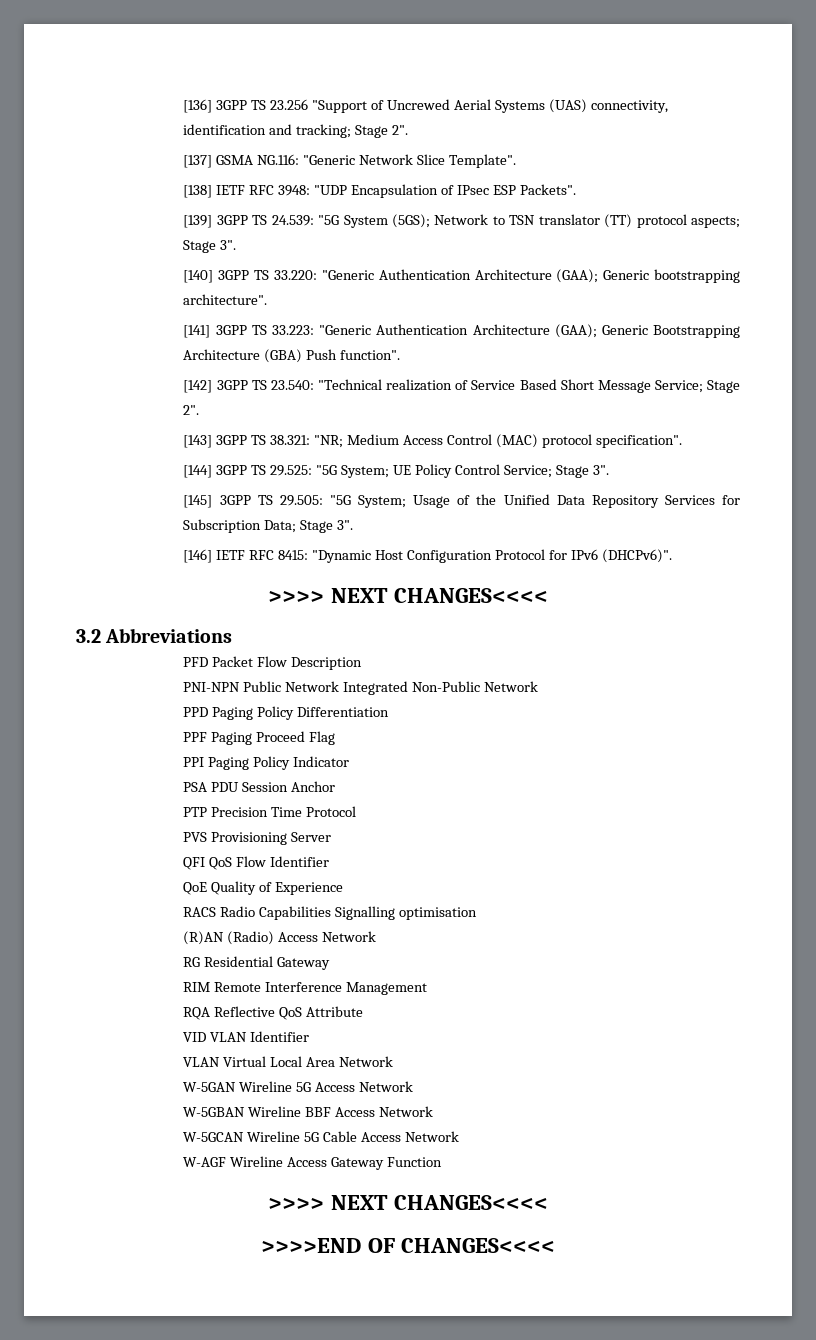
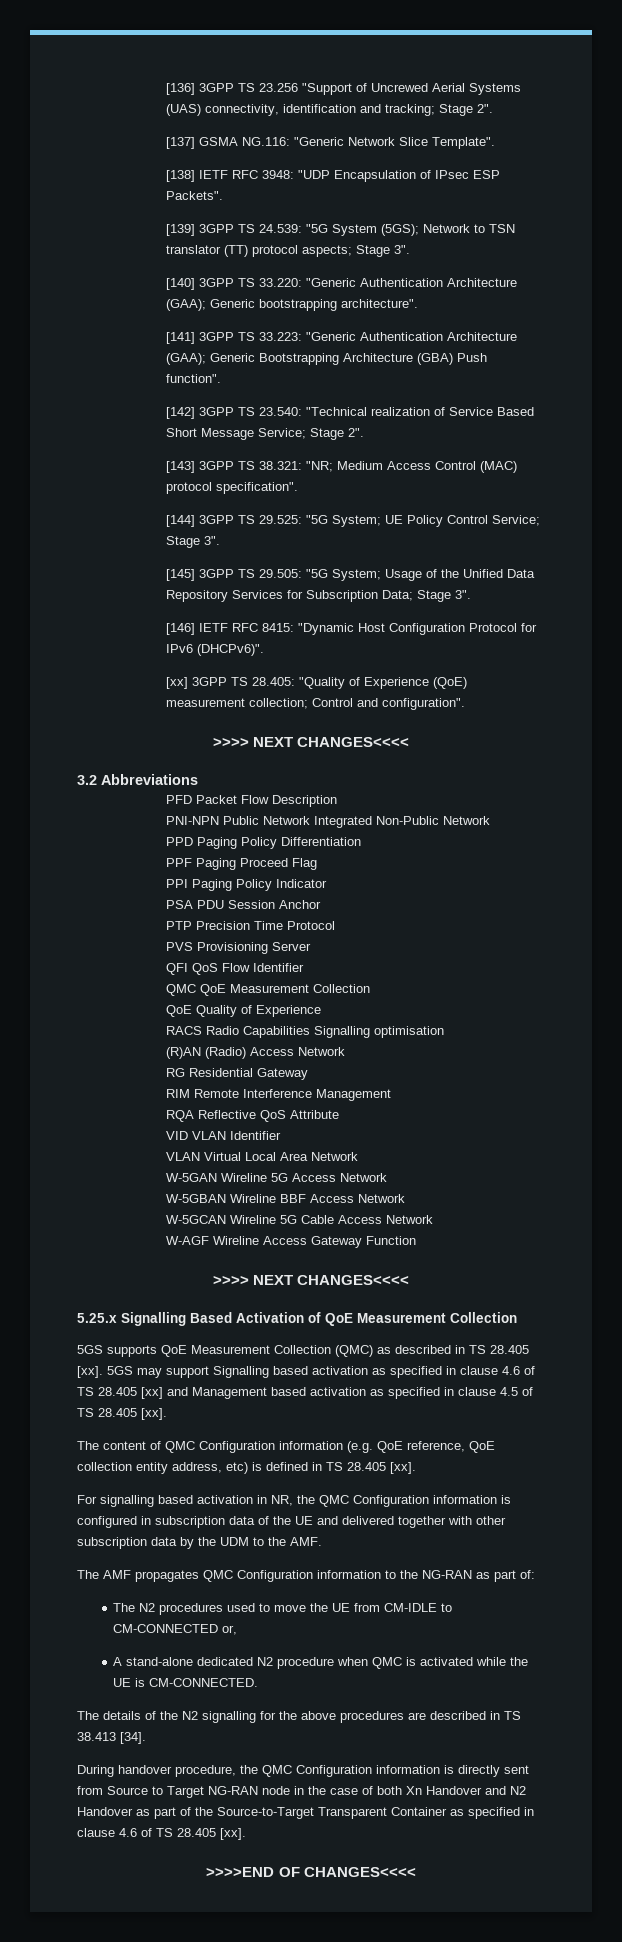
(672, 556) none -> [165,677,467,689] [165,698,465,710] // [xx] 3GPP TS 28.405: "Quality of Experience (QoE) measurement collection; Control and configuration".
(330, 861) none -> [165,984,370,996] // QMC QoE Measurement Collection
(548, 1202) none -> [77,1312,517,1326] [77,1345,529,1357] [77,1366,535,1378] [77,1387,533,1399] [77,1408,167,1420] [77,1441,495,1453] [77,1462,416,1474] [77,1495,511,1507] [77,1516,506,1528] [77,1537,322,1549] [77,1570,535,1582] [113,1603,453,1615] [113,1624,238,1635] [113,1657,529,1669] [113,1678,259,1687] [77,1711,521,1723] [77,1732,146,1744] [77,1765,529,1777] [77,1786,526,1798] [77,1807,534,1819] [77,1828,246,1840] // 5.25.x Signalling Based Activation of QoE Measurement Collection // 5GS supports QoE Measurement Collection (QMC) as described in TS 28.405 [xx]. 5GS may support Signalling based activation as specified in clause 4.6 of TS 28.405 [xx] and Management based activation as specified in clause 4.5 of TS 28.405 [xx]. // The content of QMC Configuration information (e.g. QoE reference, QoE collection entity address, etc) is defined in TS 28.405 [xx]. // For signalling based activation in NR, the QMC Configuration information is configured in subscription data of the UE and delivered together with other subscription data by the UDM to the AMF. // The AMF propagates QMC Configuration information to the NG-RAN as part of: // The N2 procedures used to move the UE from CM-IDLE to CM-CONNECTED or, // A stand-alone dedicated N2 procedure when QMC is activated while the UE is CM-CONNECTED. // The details of the N2 signalling for the above procedures are described in TS 38.413 [34]. // During handover procedure, the QMC Configuration information is directly sent from Source to Target NG-RAN node in the case of both Xn Handover and N2 Handover as part of the Source-to-Target Transparent Container as specified in clause 4.6 of TS 28.405 [xx].

